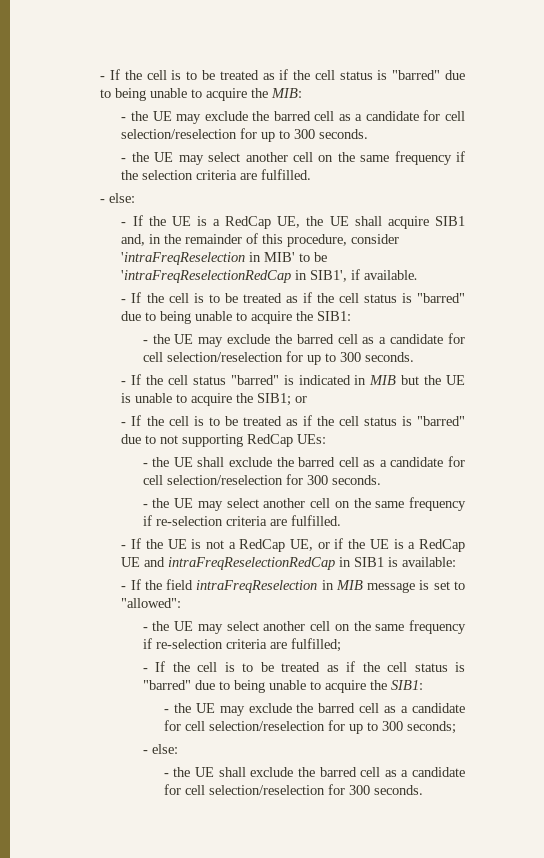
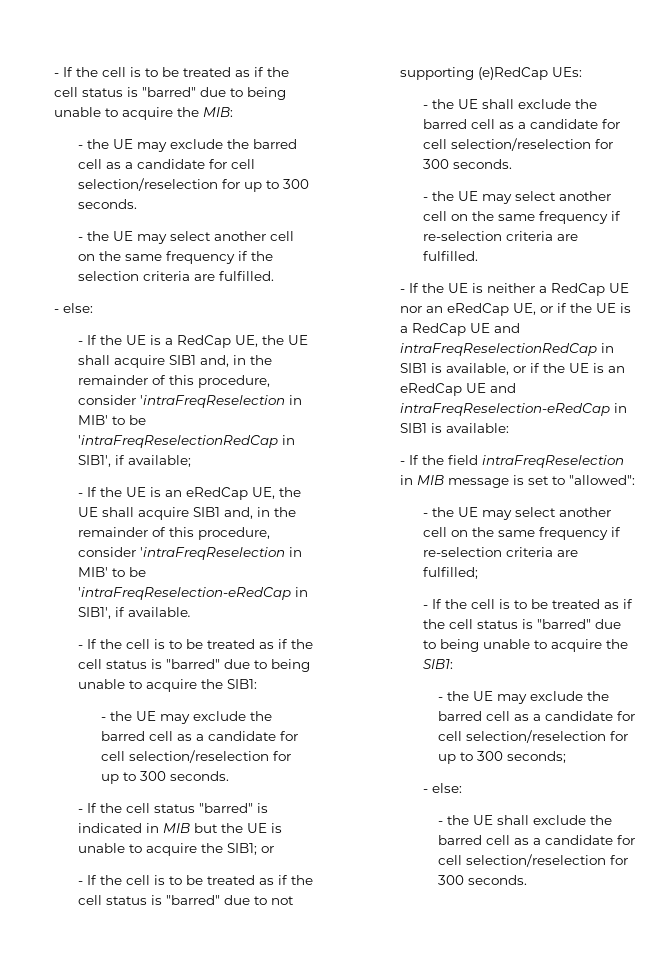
(361, 274) none -> [127,455,191,467] [77,487,301,500] [77,507,296,520] [77,527,270,540] [77,547,302,560] [77,567,146,577] [77,587,308,600] [77,607,125,619] available; // - If the UE is an eRedCap UE, the UE shall acquire SIB1 and, in the remainder of this procedure, consider 'intraFreqReselection in MIB' to be 'intraFreqReselection-eRedCap in SIB1', if
[247,434,294,447] RedCap -> [477,67,548,80] (e)RedCap
[205,539,286,552] not a RedCap -> [486,283,629,296] [399,303,509,316] neither a RedCap UE nor an eRedCap
(399, 562) none -> [445,363,625,375] [399,383,516,396] [399,403,627,416] [399,423,442,433] available, or if the UE is an eRedCap UE and intraFreqReselection-eRedCap in SIB1 is

